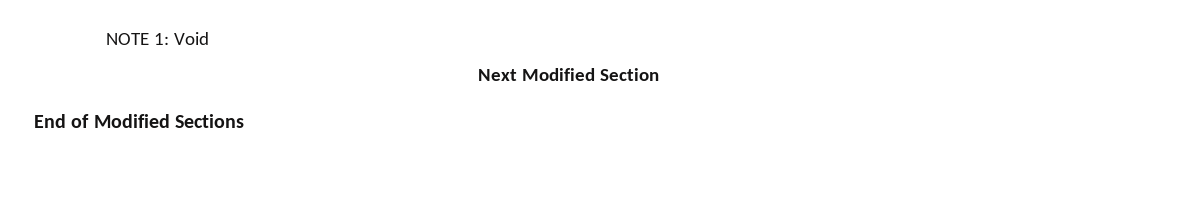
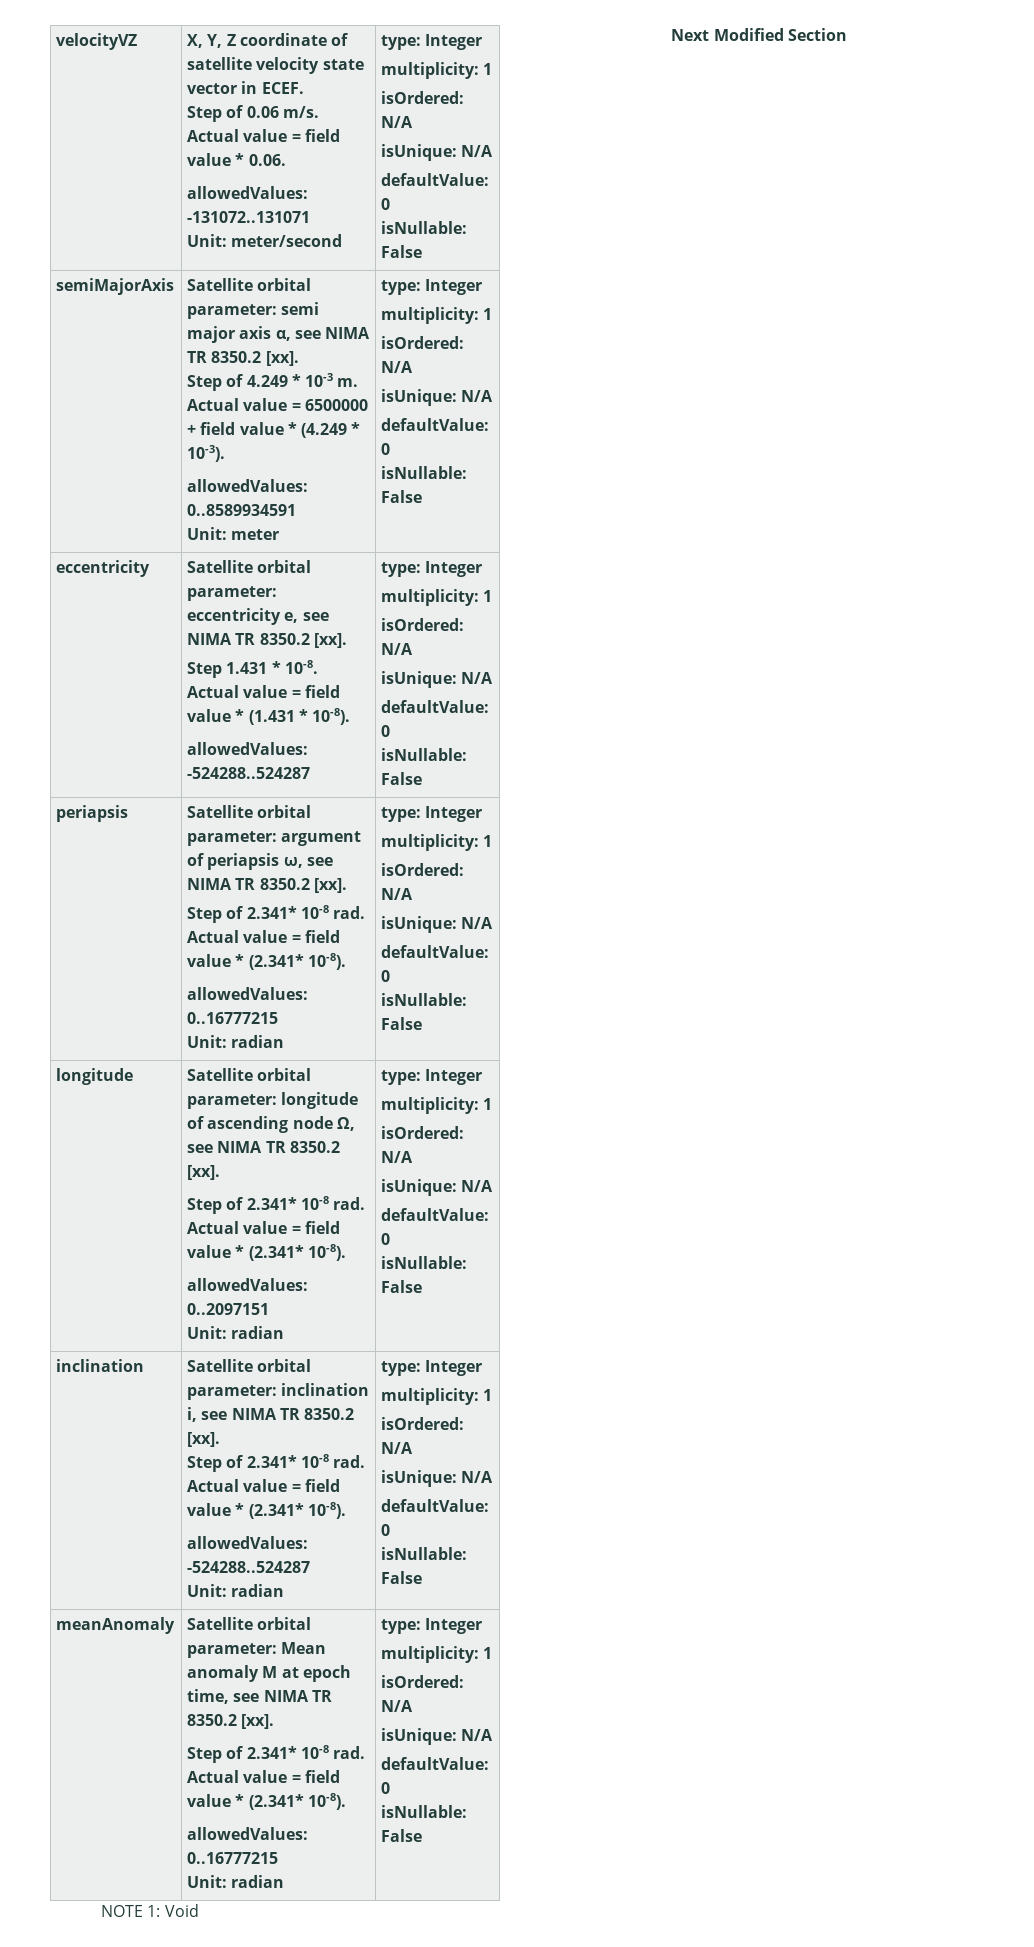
(105, 39) none -> [56,33,138,50] [187,33,349,48] [187,57,364,74] [187,81,304,94] [187,105,319,122] [187,129,340,142] [187,153,286,166] [187,186,309,199] [187,211,311,223] [187,234,343,247] [381,34,483,50] [381,62,493,79] [381,91,465,104] [381,116,414,128] [381,144,494,161] [381,173,490,186] [381,198,391,210] [381,221,468,234] [381,245,423,258] [56,278,175,295] [187,278,312,291] [187,302,320,319] [187,326,371,343] [187,351,299,366] [187,373,359,391] [187,398,368,411] [187,422,361,438] [187,445,226,462] [187,479,309,492] [187,504,297,516] [187,527,280,540] [381,279,483,295] [381,307,493,324] [381,336,465,349] [381,361,414,373] [381,389,494,406] [381,418,490,431] [381,443,391,455] [381,466,468,479] [381,490,423,503] [56,560,151,577] [187,560,312,573] [187,586,278,601] [187,608,329,625] [187,633,347,648] [187,660,318,678] [187,685,340,698] [187,708,351,725] [187,742,309,755] [187,767,311,779] [381,561,483,577] [381,589,493,606] [381,618,465,631] [381,643,414,655] [381,671,494,688] [381,700,490,713] [381,725,391,737] [381,748,468,761] [381,772,423,785] [56,805,129,822] [187,805,312,818] [187,831,362,846] [187,853,333,870] [187,878,347,893] [187,905,366,923] [187,930,340,943] [187,953,346,970] [187,987,309,1000] [187,1012,279,1024] [187,1035,285,1048] [381,806,483,822] [381,834,493,851] [381,863,465,876] [381,888,414,900] [381,916,494,933] [381,945,490,958] [381,970,391,982] [381,993,468,1006] [381,1017,423,1030] [56,1068,134,1085] [187,1068,312,1081] [187,1092,359,1109] [187,1116,355,1133] [187,1141,340,1153] [187,1165,221,1180] [187,1196,366,1214] [187,1221,340,1234] [187,1244,346,1261] [187,1278,309,1291] [187,1303,270,1315] [187,1326,285,1339] [381,1069,483,1085] [381,1097,493,1114] [381,1126,465,1139] [381,1151,414,1163] [381,1179,494,1196] [381,1208,490,1221] [381,1233,391,1245] [381,1256,468,1269] [381,1280,423,1293] [56,1359,145,1372] [187,1359,312,1372] [187,1383,370,1400] [187,1407,355,1422] [187,1432,221,1447] [187,1454,366,1472] [187,1479,340,1492] [187,1502,346,1519] [187,1536,309,1549] [187,1561,311,1573] [187,1584,285,1597] [381,1360,483,1376] [381,1388,493,1405] [381,1417,465,1430] [381,1442,414,1454] [381,1470,494,1487] [381,1499,490,1512] [381,1524,391,1536] [381,1547,468,1560] [381,1571,423,1584] [56,1617,176,1634] [187,1617,312,1630] [187,1642,327,1658] [187,1665,351,1682] [187,1689,332,1704] [187,1714,275,1729] [187,1745,366,1763] [187,1770,340,1783] [187,1793,346,1810] [187,1827,309,1840] [187,1852,279,1864] [187,1875,285,1888] [381,1618,483,1634] [381,1646,493,1663] [381,1675,465,1688] [381,1700,414,1712] [381,1728,494,1745] [381,1757,490,1770] [381,1782,391,1794] [381,1805,468,1818] [381,1829,423,1842] velocityVZ | X, Y, Z coordinate of satellite velocity state vector in ECEF. // Step of 0.06 m/s. Actual value = field value * 0.06. // allowedValues: -131072..131071 // Unit: meter/second | type: Integer // multiplicity: 1 // isOrdered: N/A // isUnique: N/A // defaultValue: 0 // isNullable: False // semiMajorAxis | Satellite orbital parameter: semi major axis α, see NIMA TR 8350.2 [xx]. // Step of 4.249 * 10-3 m. Actual value = 6500000 + field value * (4.249 * 10-3). // allowedValues: 0..8589934591 // Unit: meter | type: Integer // multiplicity: 1 // isOrdered: N/A // isUnique: N/A // defaultValue: 0 // isNullable: False // eccentricity | Satellite orbital parameter: eccentricity e, see NIMA TR 8350.2 [xx]. // Step 1.431 * 10-8. Actual value = field value * (1.431 * 10-8). // allowedValues: -524288..524287 | type: Integer // multiplicity: 1 // isOrdered: N/A // isUnique: N/A // defaultValue: 0 // isNullable: False // periapsis | Satellite orbital parameter: argument of periapsis ω, see NIMA TR 8350.2 [xx]. // Step of 2.341* 10-8 rad. Actual value = field value * (2.341* 10-8). // allowedValues: 0..16777215 // Unit: radian | type: Integer // multiplicity: 1 // isOrdered: N/A // isUnique: N/A // defaultValue: 0 // isNullable: False // longitude | Satellite orbital parameter: longitude of ascending node Ω, see NIMA TR 8350.2 [xx]. // Step of 2.341* 10-8 rad. Actual value = field value * (2.341* 10-8). // allowedValues: 0..2097151 // Unit: radian | type: Integer // multiplicity: 1 // isOrdered: N/A // isUnique: N/A // defaultValue: 0 // isNullable: False // inclination | Satellite orbital parameter: inclination i, see NIMA TR 8350.2 [xx]. // Step of 2.341* 10-8 rad. Actual value = field value * (2.341* 10-8). // allowedValues: -524288..524287 // Unit: radian | type: Integer // multiplicity: 1 // isOrdered: N/A // isUnique: N/A // defaultValue: 0 // isNullable: False // meanAnomaly | Satellite orbital parameter: Mean anomaly M at epoch time, see NIMA TR 8350.2 [xx]. // Step of 2.341* 10-8 rad. Actual value = field value * (2.341* 10-8). // allowedValues: 0..16777215 // Unit: radian | type: Integer // multiplicity: 1 // isOrdered: N/A // isUnique: N/A // defaultValue: 0 // isNullable: False //
[34,114,245,128] // End of Modified Sections -> (847, 34) none

